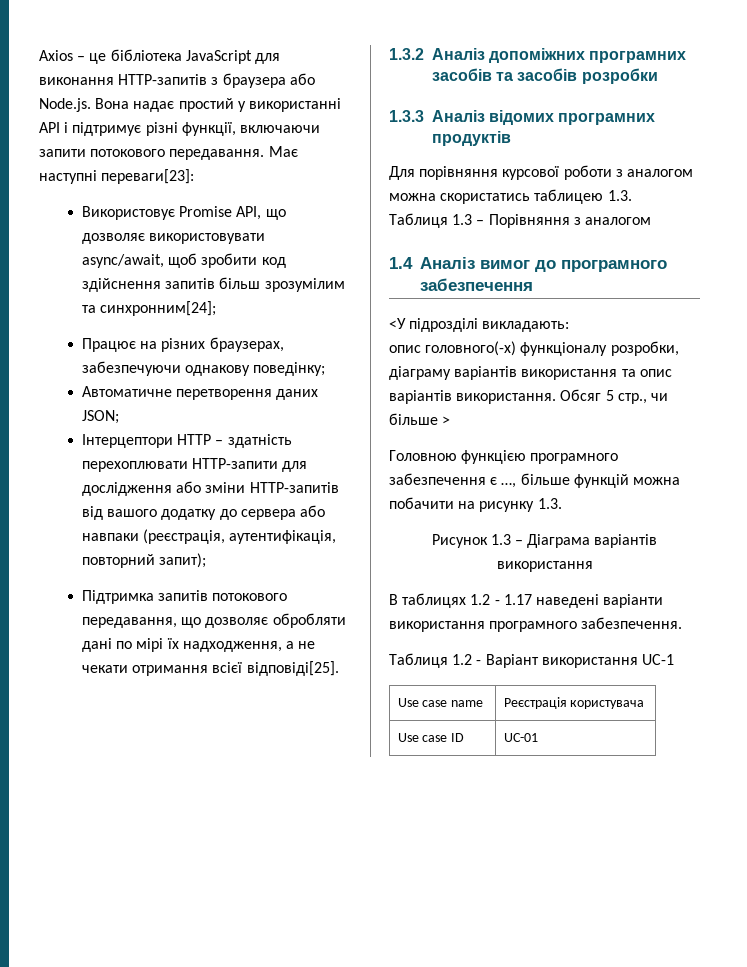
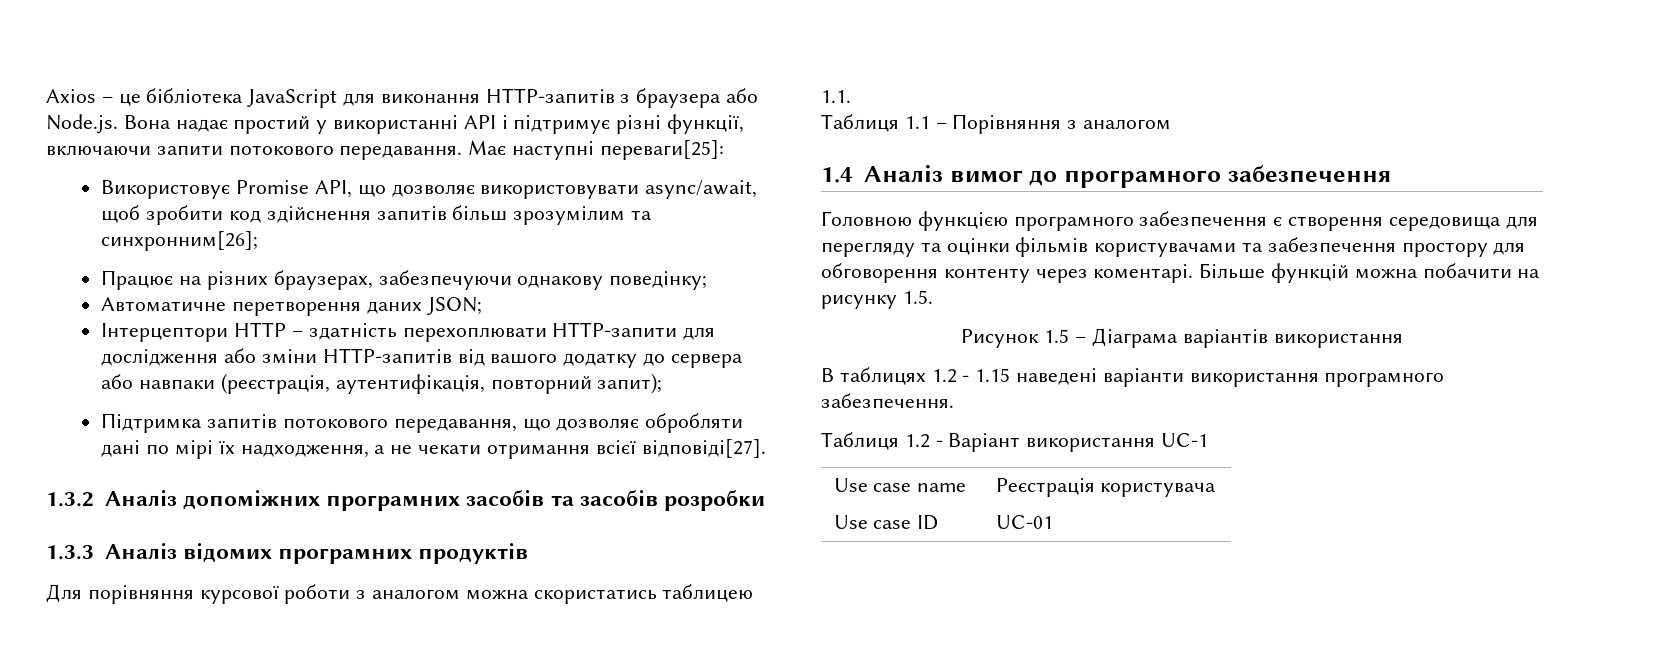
[101,169,195,184] переваги[23]: -> [599,140,724,160] переваги[25]:
[100,301,217,316] синхронним[24]; -> [101,231,259,251] синхронним[26];
[246,661,339,676] відповіді[25]. -> [641,439,766,458] відповіді[27].
[607,190,632,201] [389,213,473,228] 1.3. // Таблиця 1.3 -> [821,90,851,103] [821,114,930,132] 1.1. // Таблиця 1.1
[389,318,570,332] [389,341,679,356] [389,366,672,380] [389,389,668,404] [389,413,451,425] // <У підрозділі викладають: // опис головного(-х) функціоналу розробки, діаграму варіантів використання та опис варіантів використання. Обсяг 5 стр., чи більше > -> (1391, 173) none
[501,473,570,488] …, більше -> [1288,216,1538,231] [821,237,1526,257] [821,263,1266,283] створення середовища для перегляду та оцінки фільмів користувачами та забезпечення простору для обговорення контенту через коментарі. Більше
[537,498,562,509] 1.3. -> [902,290,933,304] 1.5.
[490,534,511,545] 1.3 -> [1044,329,1070,343] 1.5
[503,594,532,605] 1.17 -> [975,368,1011,382] 1.15

